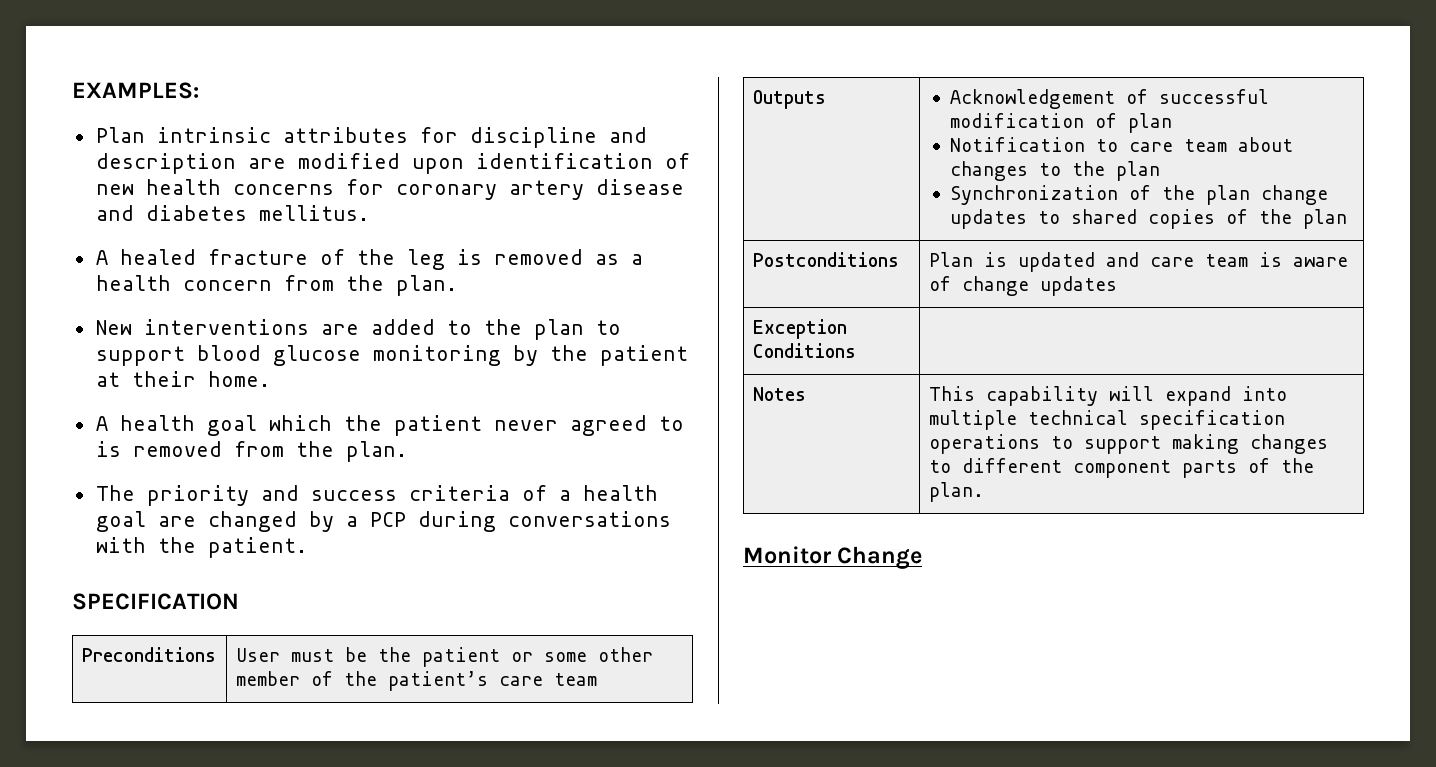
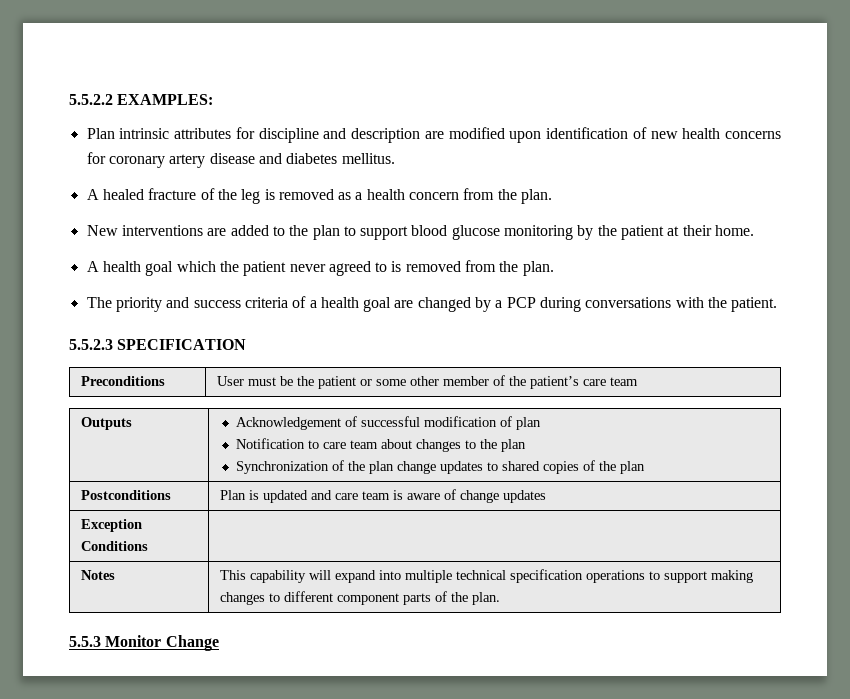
(72, 90) none -> [69,94,113,105] 5.5.2.2
(307, 547) none -> [69,339,113,350] 5.5.2.3
(984, 492) none -> [69,636,101,647] 5.5.3

